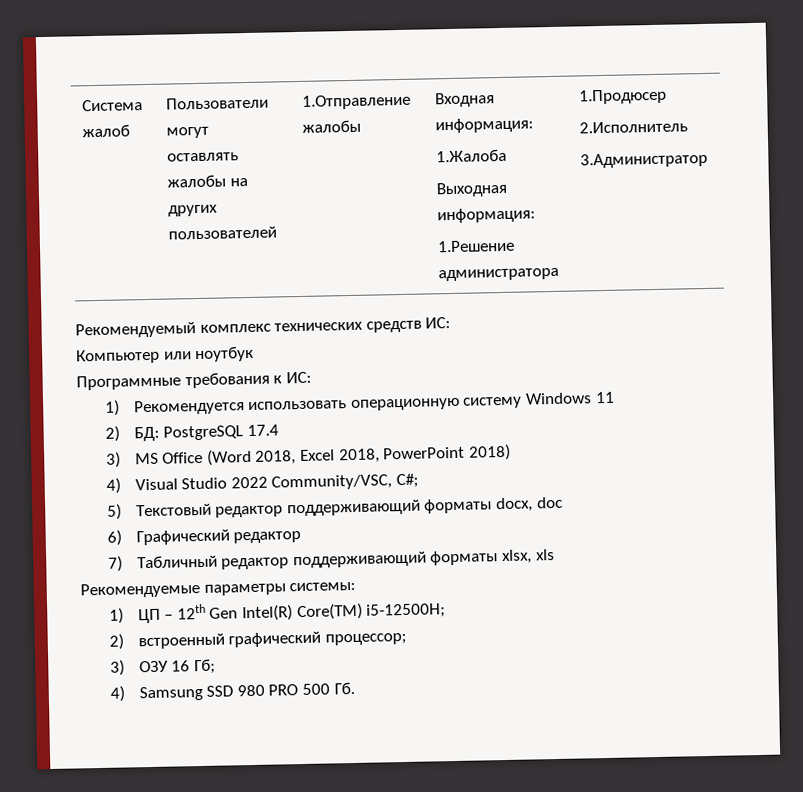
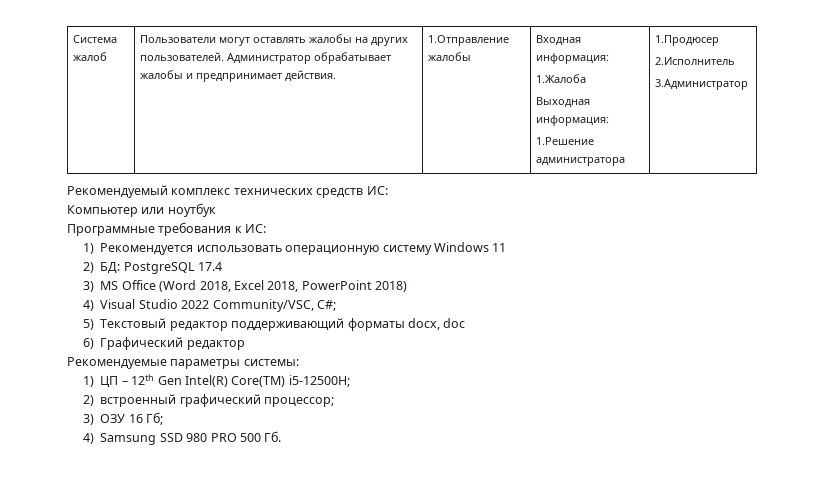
[168,226,278,240] пользователей -> [140,52,392,64] [140,70,337,82] пользователей. Администратор обрабатывает жалобы и предпринимает действия.
[108,549,555,572] // 7) Табличный редактор поддерживающий форматы xlsx, xls -> (245, 345) none

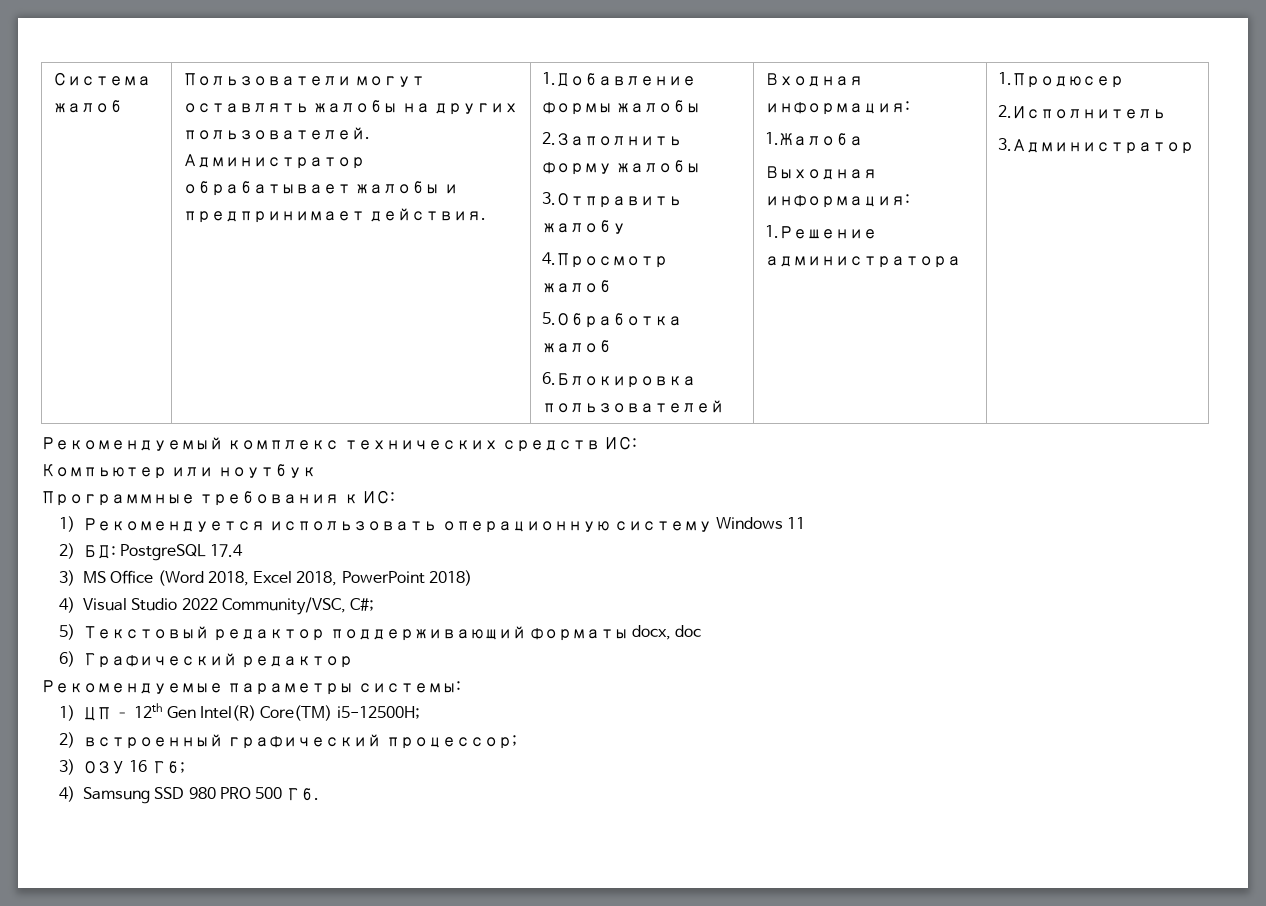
[428,35,510,46] [428,52,472,61] 1.Отправление жалобы -> [542,72,697,87] [542,100,701,115] [542,132,683,146] [542,160,701,175] [542,192,683,208] [542,220,627,234] [542,252,669,268] [542,280,613,293] [542,312,683,328] [542,340,613,353] [542,372,697,388] [542,400,725,413] 1.Добавление формы жалобы // 2.Заполнить форму жалобы // 3.Отправить жалобу // 4.Просмотр жалоб // 5.Обработка жалоб // 6.Блокировка пользователей

